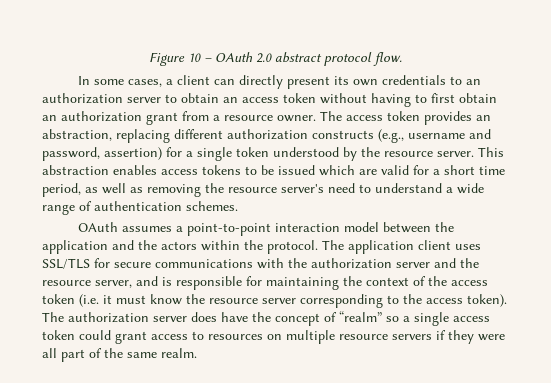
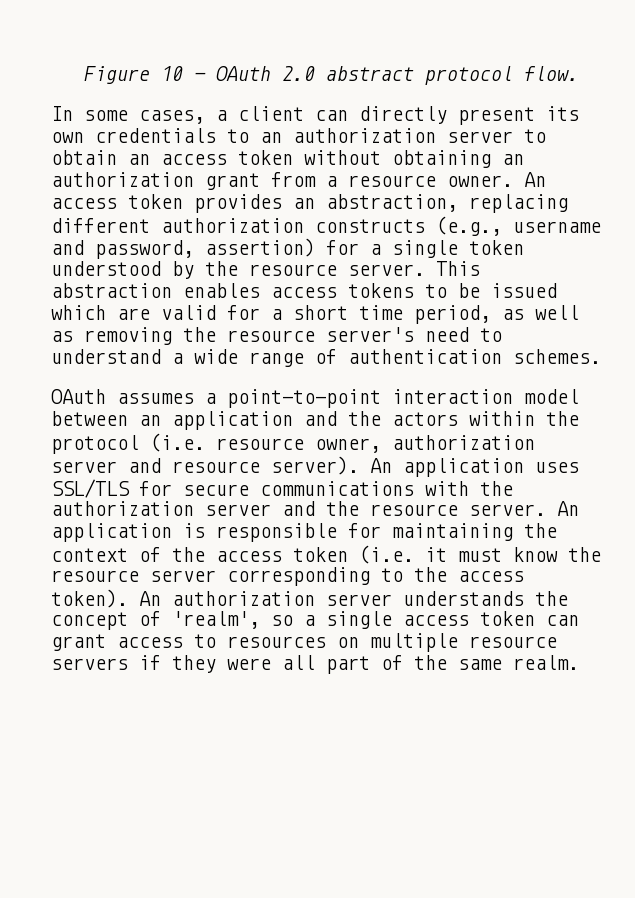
[371,93,497,107] having to first obtain -> [392,150,491,168] obtaining
[320,111,342,121] The -> [524,172,546,187] An
[435,222,455,232] the -> [139,415,161,426] an
[267,240,451,254] protocol. The application client -> [51,433,535,454] [51,456,524,477] protocol (i.e. resource owner, authorization server and resource server). An application
[95,276,158,288] server, and -> [469,501,579,516] [51,523,172,542] server. An application
[42,312,248,323] The authorization server does have -> [139,591,524,606] An authorization server understands
[339,311,382,322] “realm” -> [172,611,260,629] 'realm',
[79,330,111,340] could -> [546,615,579,626] can

